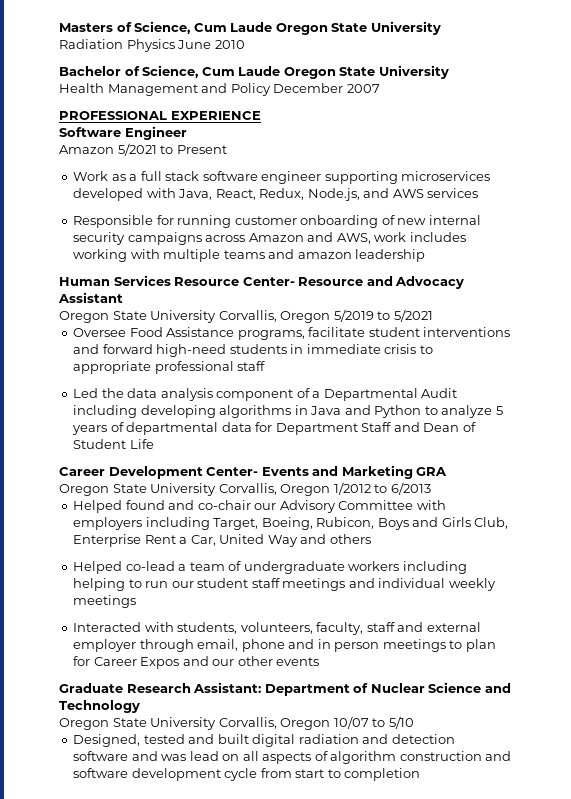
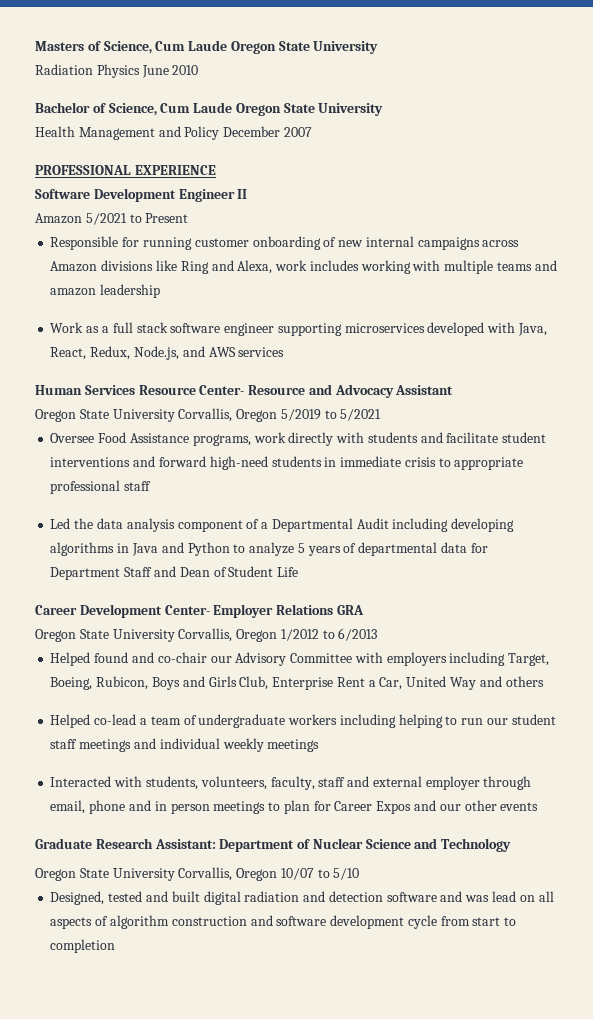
(121, 132) none -> [93,188,176,202] Development
(187, 133) none -> [237,189,248,199] II
(227, 149) none -> [50,236,520,250] [50,260,557,274] [50,284,161,298] // Responsible for running customer onboarding of new internal campaigns across Amazon divisions like Ring and Alexa, work includes working with multiple teams and amazon leadership
[73,215,481,228] [73,232,466,245] [73,249,426,262] // Responsible for running customer onboarding of new internal security campaigns across Amazon and AWS, work includes working with multiple teams and amazon leadership -> (285, 352) none
(305, 335) none -> [253,432,443,446] work directly with students and
[261,465,413,479] Events and Marketing -> [213,604,334,618] Employer Relations

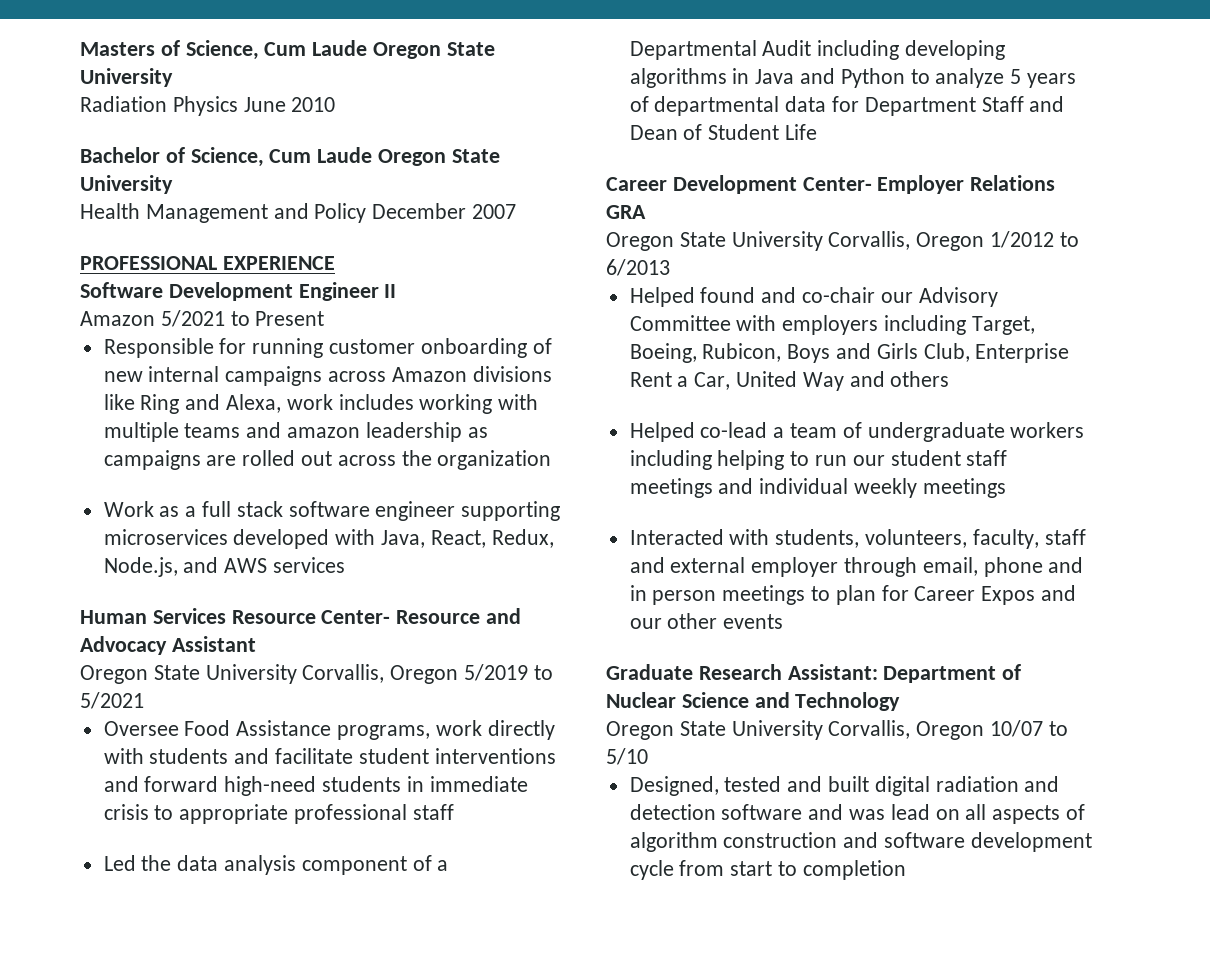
(161, 291) none -> [467,427,488,438] [103,450,552,470] as campaigns are rolled out across the organization

